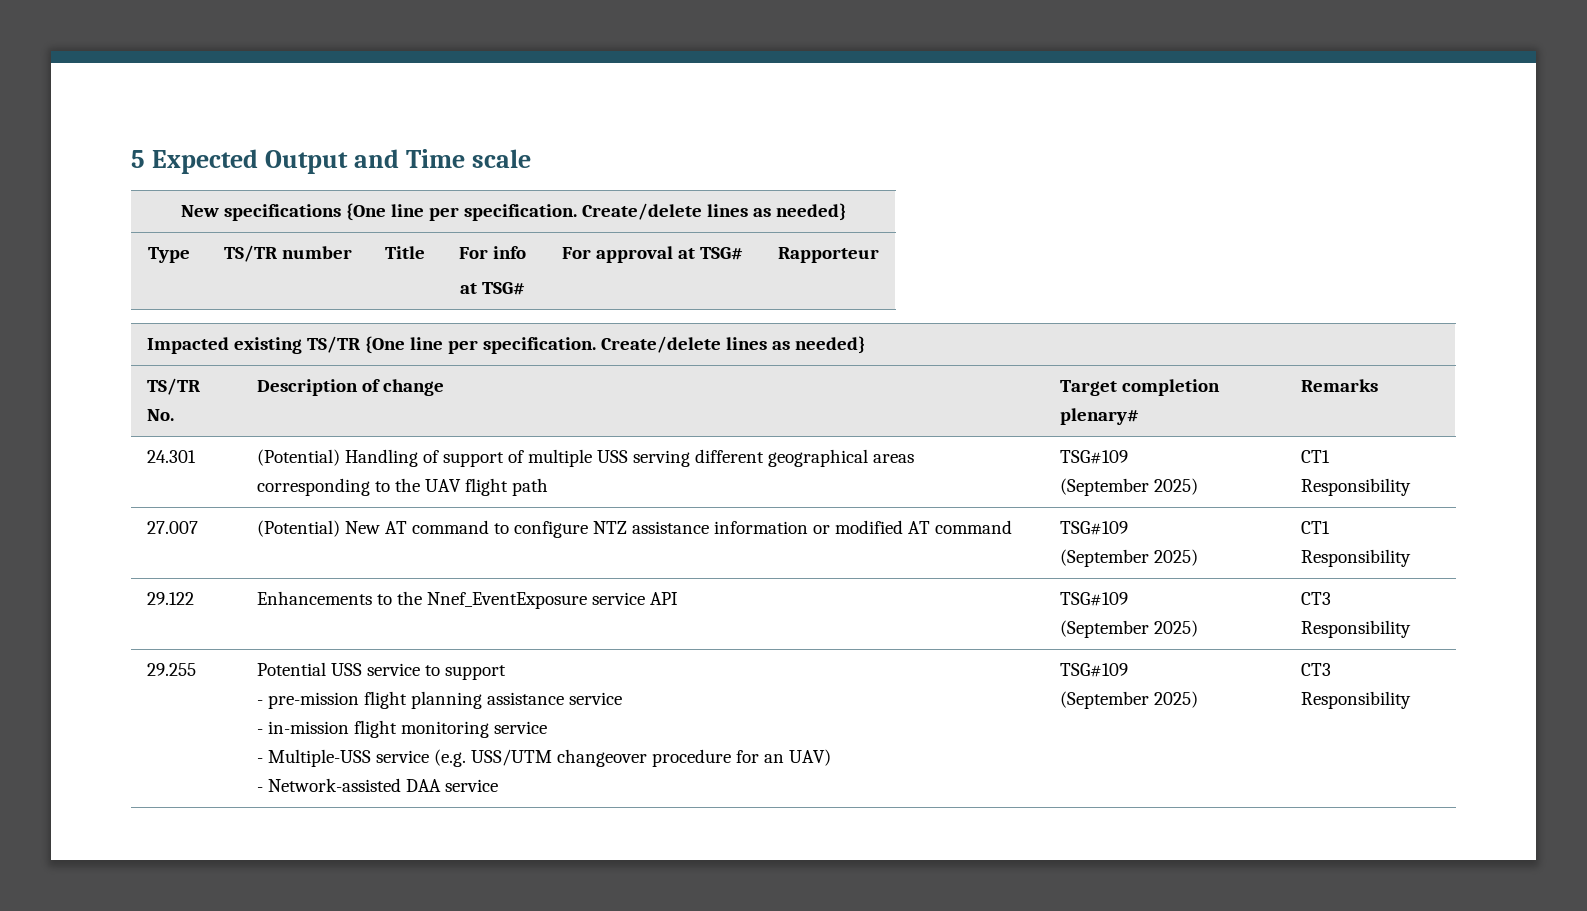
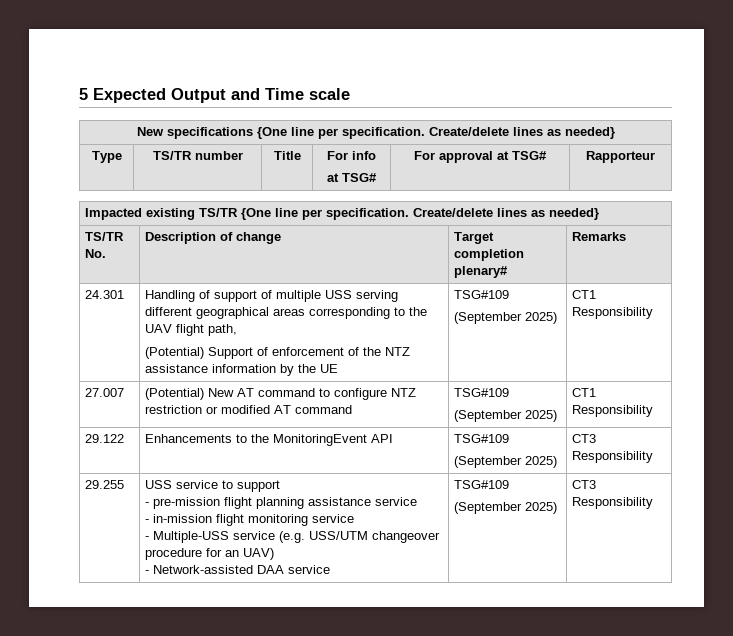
[257,449,341,466] (Potential) -> (125, 294) none
[511,478,548,496] path -> [208,324,238,336] [145,347,411,359] [145,364,339,376] path, // (Potential) Support of enforcement of the NTZ assistance information by the UE
[631,521,808,534] assistance information -> [145,405,203,414] restriction
[426,592,645,609] Nnef_EventExposure service -> [273,434,368,446] MonitoringEvent
[257,662,327,676] Potential -> (125, 484) none

